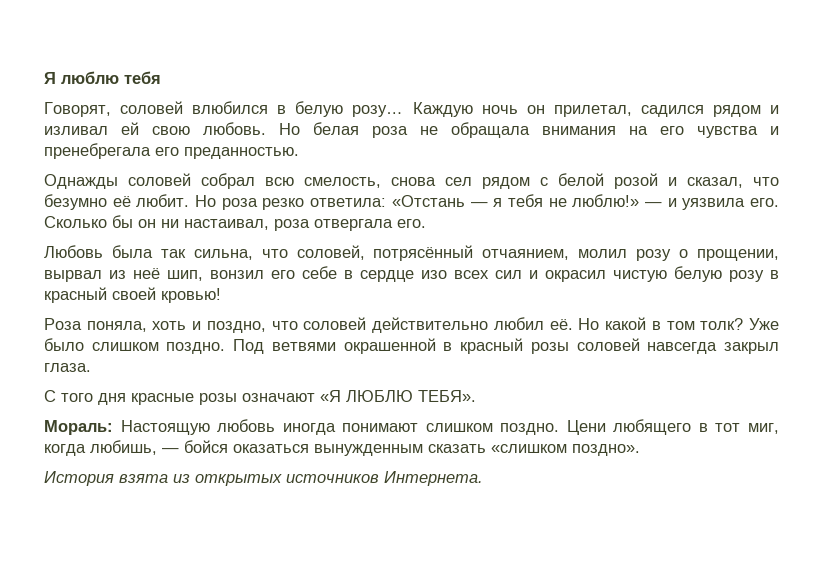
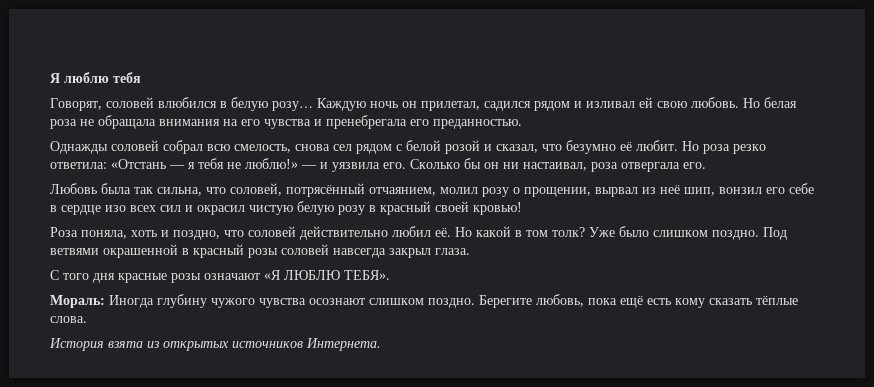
[120,419,779,435] [44,440,640,456] Настоящую любовь иногда понимают слишком поздно. Цени любящего в тот миг, когда любишь, — бойся оказаться вынужденным сказать «слишком поздно». -> [109,294,798,308] [50,316,87,323] Иногда глубину чужого чувства осознают слишком поздно. Берегите любовь, пока ещё есть кому сказать тёплые слова.

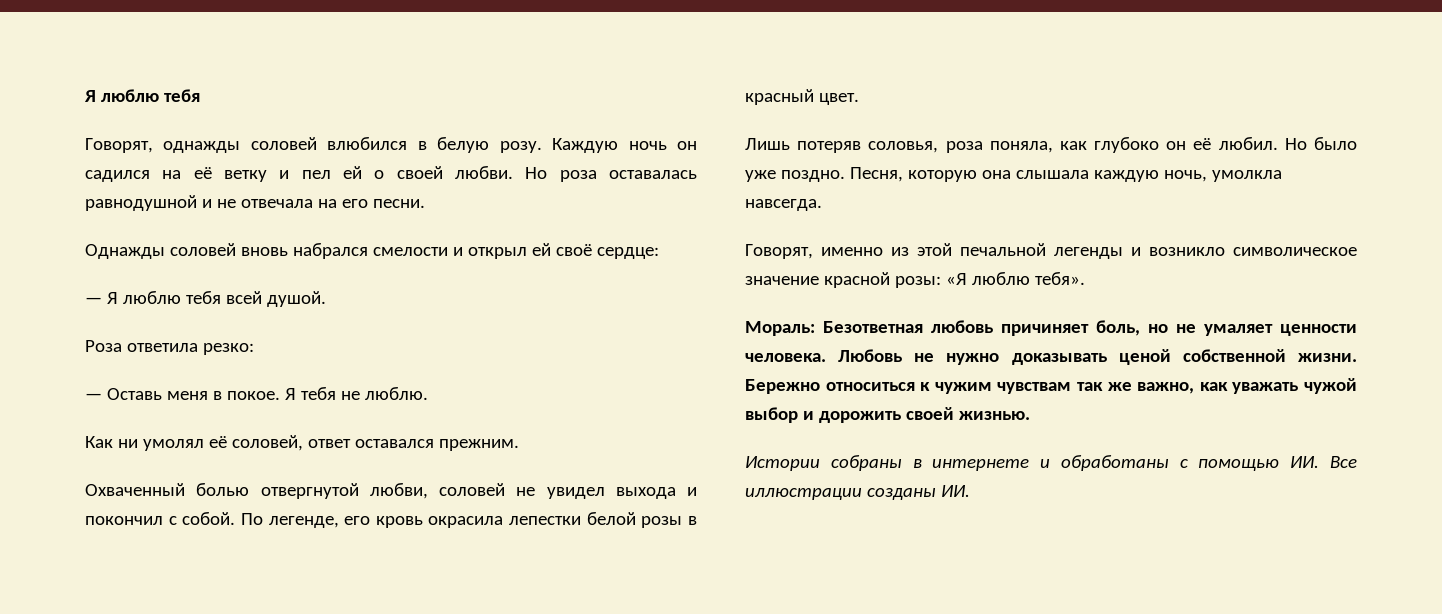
(102, 104) none -> [163,141,241,153] однажды
[272,101,313,111] розу… -> [499,141,542,153] розу.
[421,97,797,111] [50,115,522,129] [50,140,766,154] [50,158,706,172] [50,183,814,197] [50,201,522,215] [50,226,787,240] [50,244,470,258] [50,270,390,283] [50,294,798,308] [50,316,87,323] [49,338,381,351] прилетал, садился рядом и изливал ей свою любовь. Но белая роза не обращала внимания на его чувства и пренебрегала его преданностью. // Однажды соловей собрал всю смелость, снова сел рядом с белой розой и сказал, что безумно её любит. Но роза резко ответила: «Отстань — я тебя не люблю!» — и уязвила его. Сколько бы он ни настаивал, роза отвергала его. // Любовь была так сильна, что соловей, потрясённый отчаянием, молил розу о прощении, вырвал из неё шип, вонзил его себе в сердце изо всех сил и окрасил чистую белую розу в красный своей кровью! // Роза поняла, хоть и поздно, что соловей действительно любил её. Но какой в том толк? Уже было слишком поздно. Под ветвями окрашенной в красный розы соловей навсегда закрыл глаза. // С того дня красные розы означают «Я ЛЮБЛЮ ТЕБЯ». // Мораль: Иногда глубину чужого чувства осознают слишком поздно. Берегите любовь, пока ещё есть кому сказать тёплые слова. // История взята из открытых источников Интернета. -> [85,166,697,182] [85,195,425,211] [85,243,659,259] [85,291,326,307] [85,340,254,355] [85,387,428,400] [85,435,519,451] [85,483,697,499] [85,512,697,528] [745,89,859,105] [745,137,1357,153] [745,167,1282,182] [745,199,822,211] [745,243,1357,259] [745,272,1085,288] [745,320,1357,336] [745,349,1357,365] [745,378,1357,394] [745,407,1030,423] [745,455,1357,471] [745,485,970,500] садился на её ветку и пел ей о своей любви. Но роза оставалась равнодушной и не отвечала на его песни. // Однажды соловей вновь набрался смелости и открыл ей своё сердце: // — Я люблю тебя всей душой. // Роза ответила резко: // — Оставь меня в покое. Я тебя не люблю. // Как ни умолял её соловей, ответ оставался прежним. // Охваченный болью отвергнутой любви, соловей не увидел выхода и покончил с собой. По легенде, его кровь окрасила лепестки белой розы в красный цвет. // Лишь потеряв соловья, роза поняла, как глубоко он её любил. Но было уже поздно. Песня, которую она слышала каждую ночь, умолкла навсегда. // Говорят, именно из этой печальной легенды и возникло символическое значение красной розы: «Я люблю тебя». // Мораль: Безответная любовь причиняет боль, но не умаляет ценности человека. Любовь не нужно доказывать ценой собственной жизни. Бережно относиться к чужим чувствам так же важно, как уважать чужой выбор и дорожить своей жизнью. // Истории собраны в интернете и обработаны с помощью ИИ. Все иллюстрации созданы ИИ.

